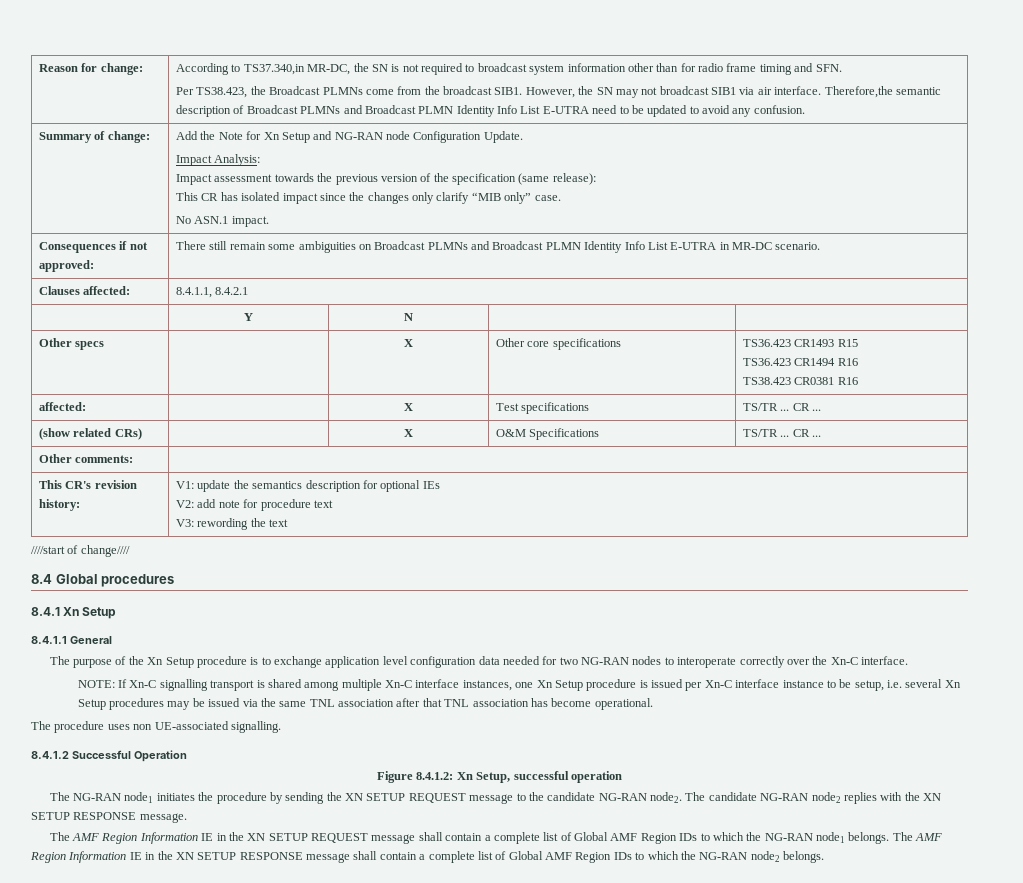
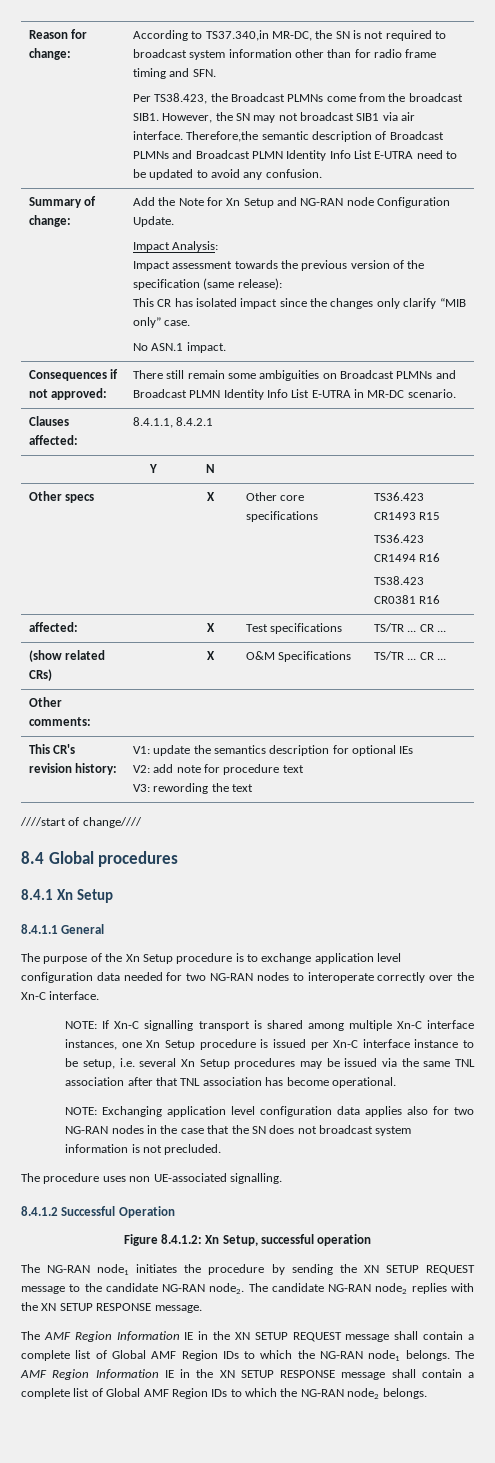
(653, 704) none -> [65,1106,474,1117] [65,1125,412,1136] [65,1144,222,1155] // NOTE: Exchanging application level configuration data applies also for two NG-RAN nodes in the case that the SN does not broadcast system information is not precluded.

